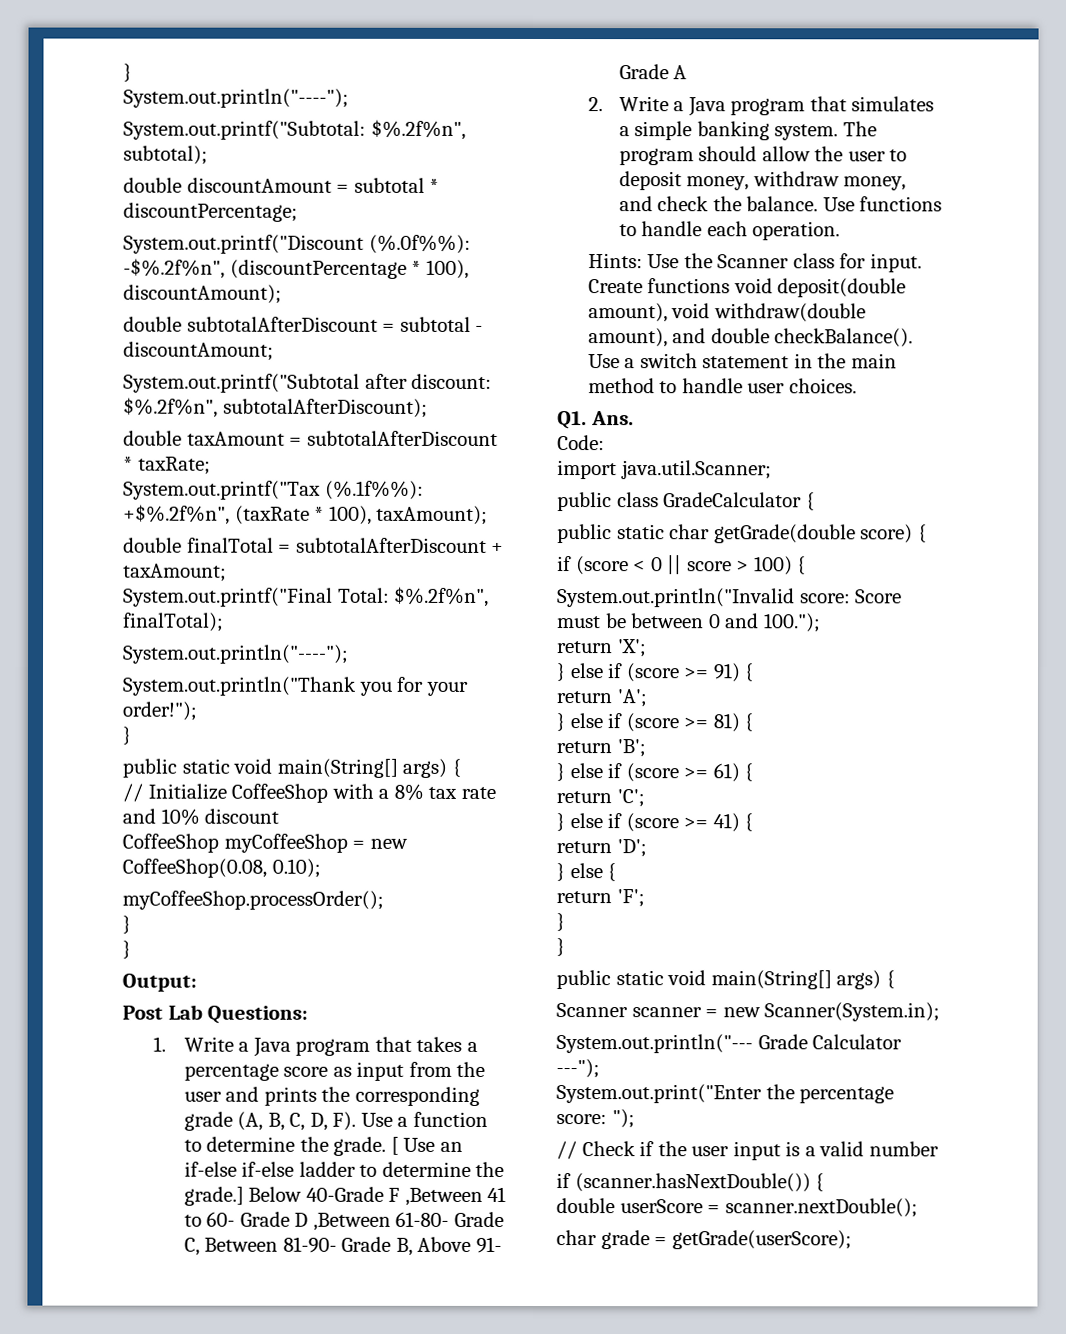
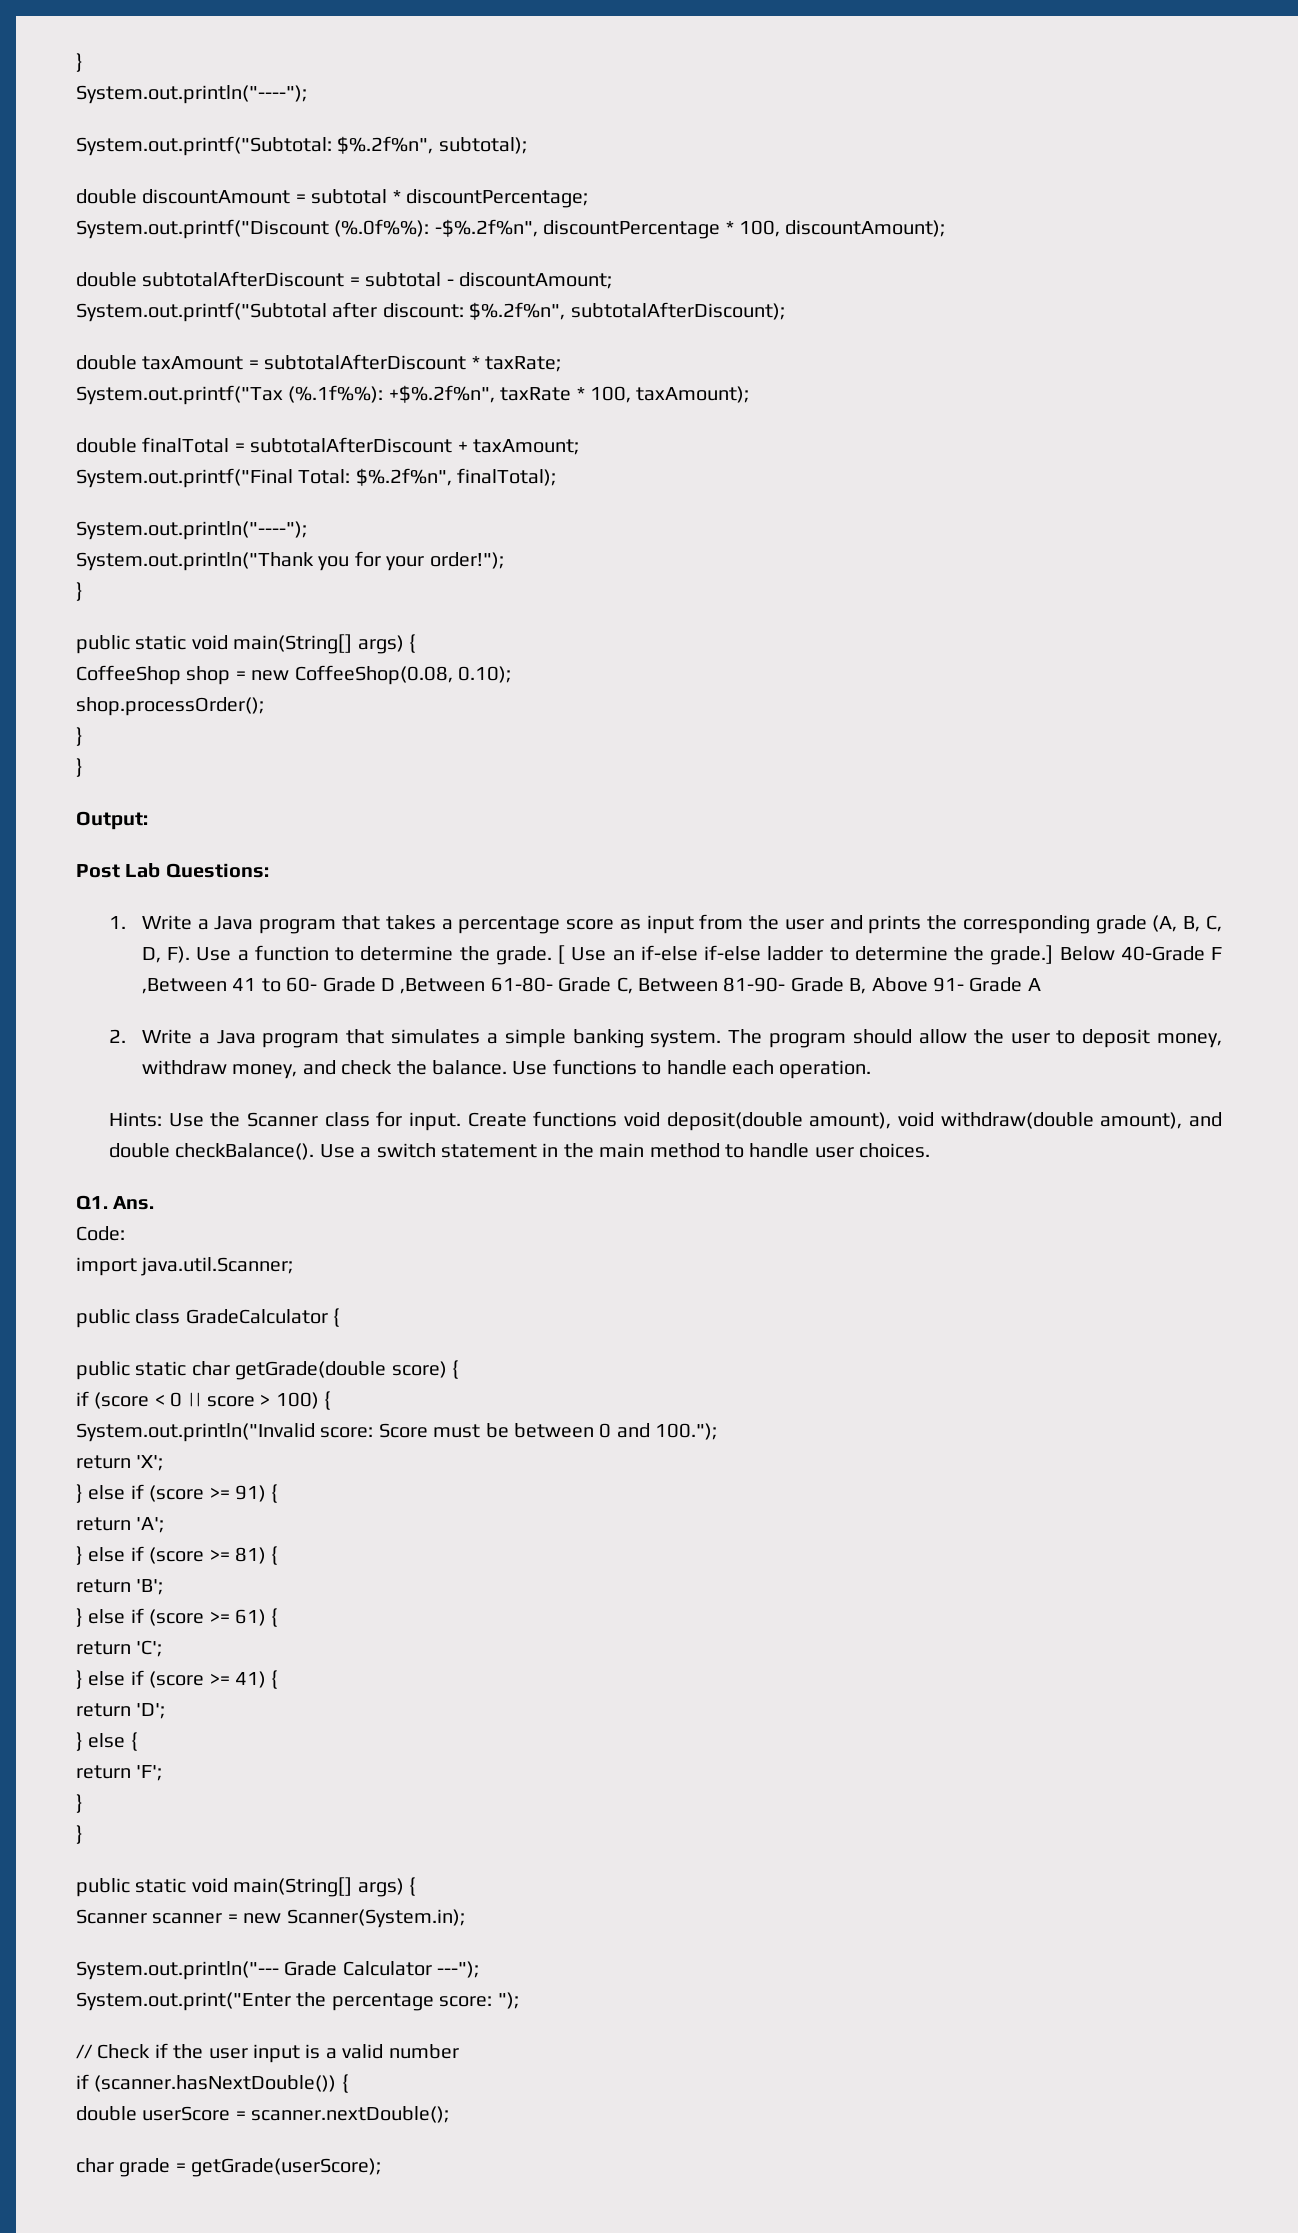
[229,259,469,279] (discountPercentage * 100), -> [543,220,780,239] discountPercentage * 100,
[234,505,372,525] (taxRate * 100), -> [500,386,631,403] taxRate * 100,
[122,783,496,803] [122,808,280,826] [122,833,348,853] // Initialize CoffeeShop with a 8% tax rate and 10% discount // CoffeeShop myCoffeeShop -> [76,665,231,685] CoffeeShop shop
[122,890,384,910] myCoffeeShop.processOrder(); -> [76,697,264,716] shop.processOrder();

